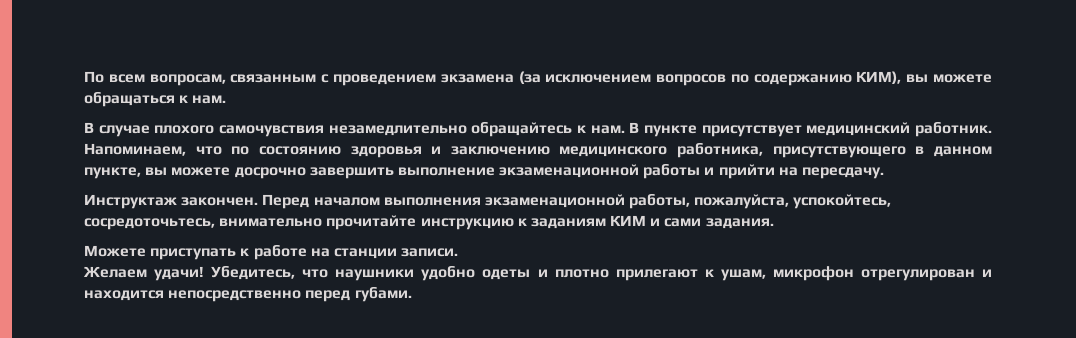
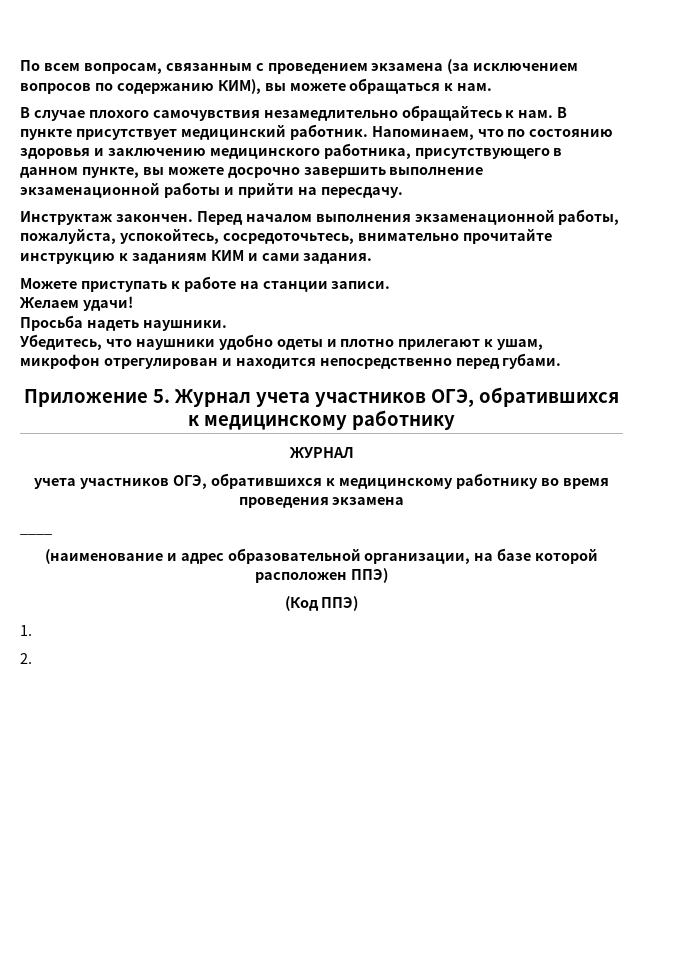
(205, 273) none -> [20,315,227,331] // Просьба надеть наушники. //
(412, 294) none -> [24,387,619,407] [188,410,455,430] [289,447,354,458] [34,473,609,489] [238,497,405,508] [20,533,52,535] [44,548,599,564] [255,568,388,583] [284,596,359,611] [20,625,32,636] [20,653,32,664] // Приложение 5. Журнал учета участников ОГЭ, обратившихся к медицинскому работнику // ЖУРНАЛ // учета участников ОГЭ, обратившихся к медицинскому работнику во время проведения экзамена // ____ // (наименование и адрес образовательной организации, на базе которой расположен ППЭ) // (Код ППЭ) // 1. // 2.

